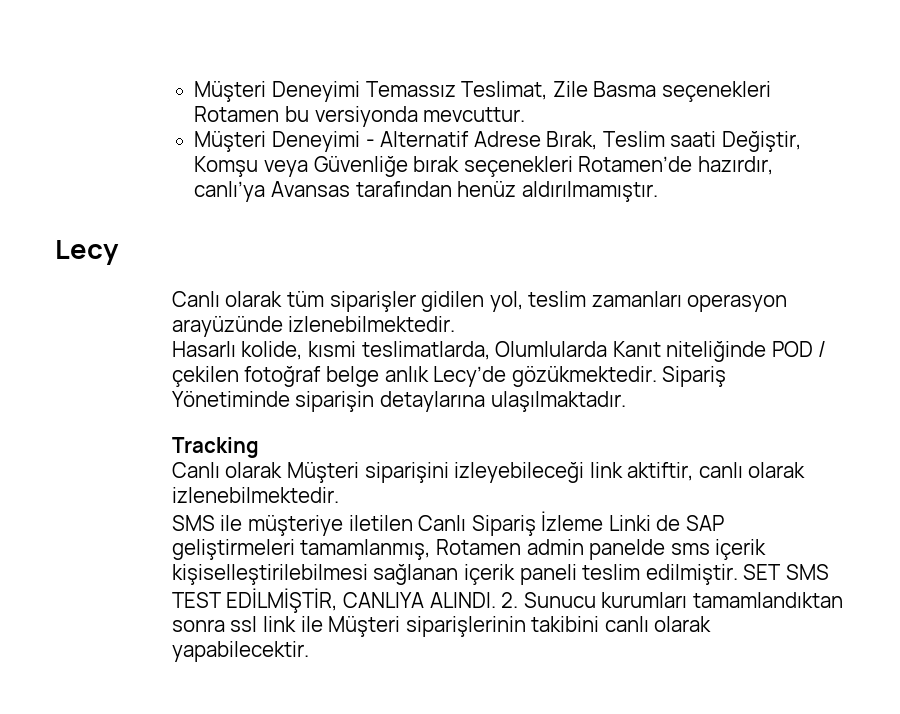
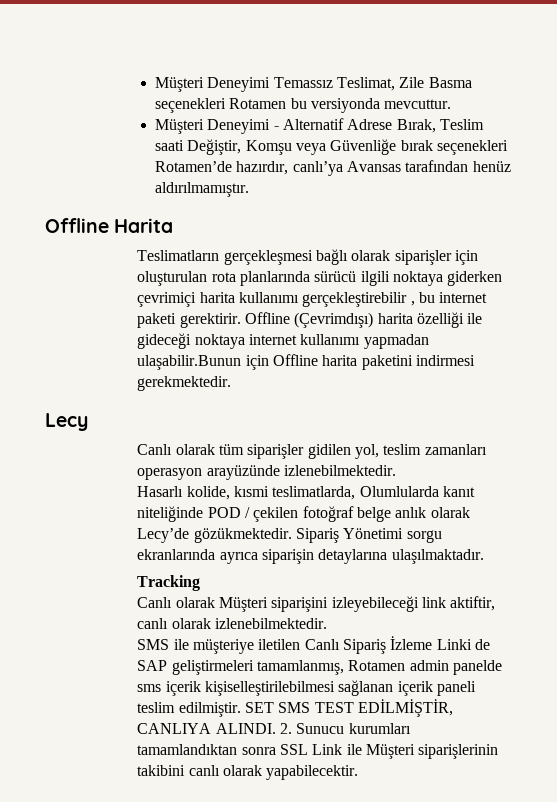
(658, 191) none -> [45,218,174,233] [137,249,478,265] [137,271,503,286] [137,292,488,307] [137,312,483,328] [137,333,429,349] [137,354,475,370] [137,376,232,391] // Offline Harita // Teslimatların gerçekleşmesi bağlı olarak siparişler için oluşturulan rota planlarında sürücü ilgili noktaya giderken çevrimiçi harita kullanımı gerçekleştirebilir , bu internet paketi gerektirir. Offline (Çevrimdışı) harita özelliği ile gideceği noktaya internet kullanımı yapmadan ulaşabilir.Bunun için Offline harita paketini indirmesi gerekmektedir.
[612,341,661,357] Kanıt -> [442,486,475,497] kanıt
(429, 374) none -> [430,507,470,518] olarak
[171,391,290,407] Yönetiminde -> [343,528,442,543] [137,549,258,564] Yönetimi sorgu ekranlarında ayrıca
[230,616,296,632] ssl link -> [279,744,343,755] SSL Link

